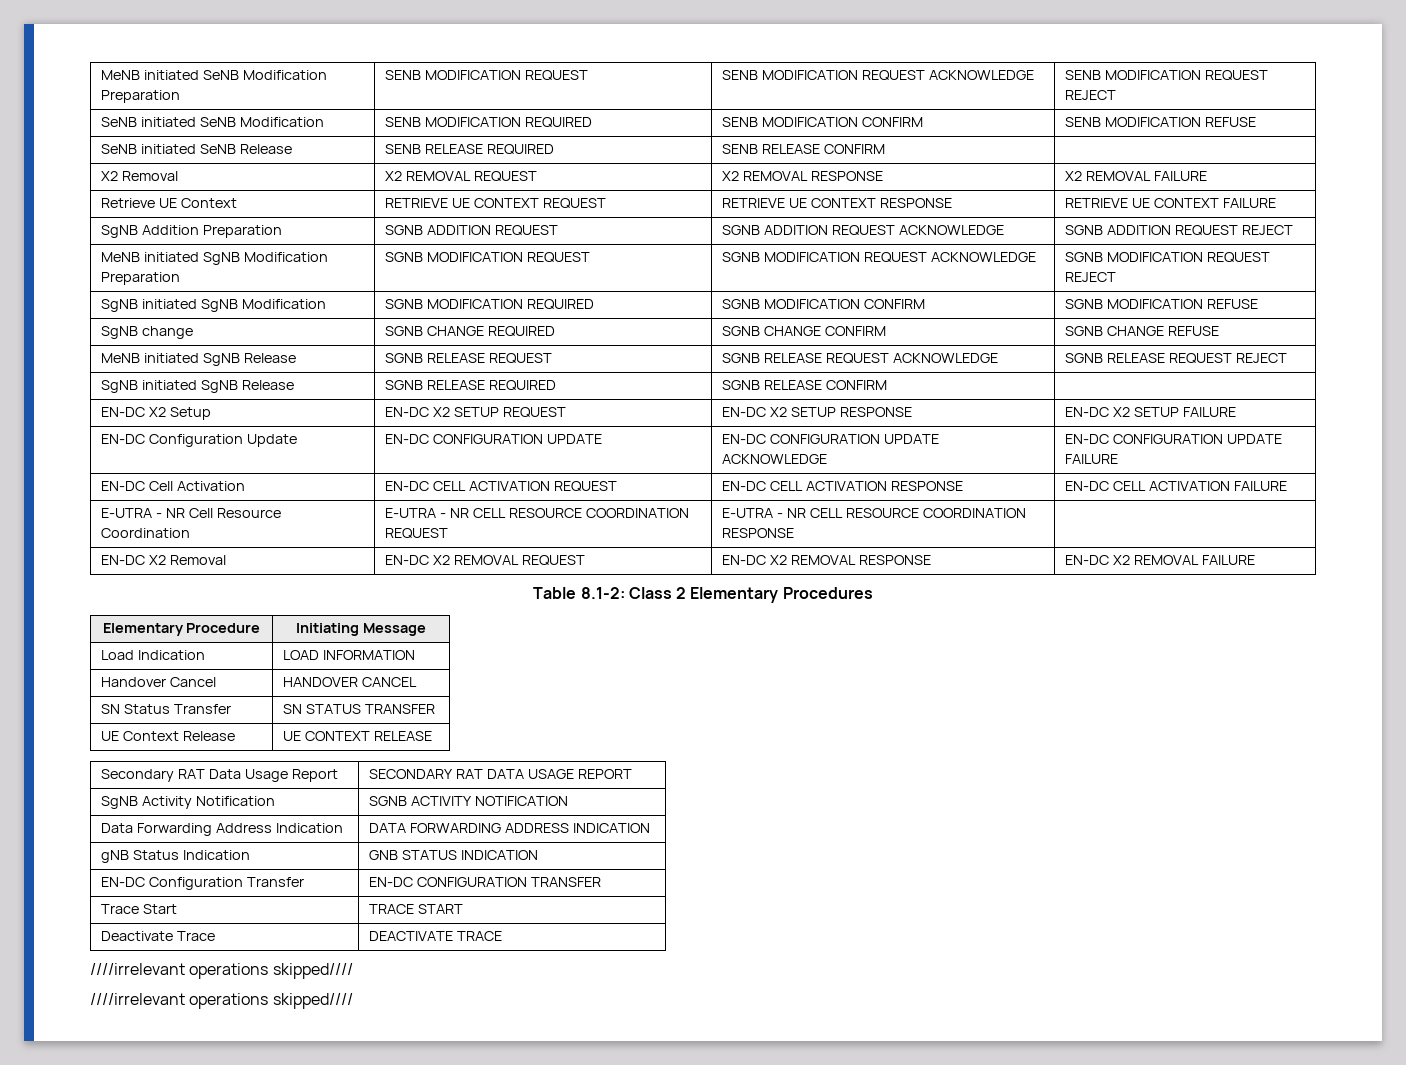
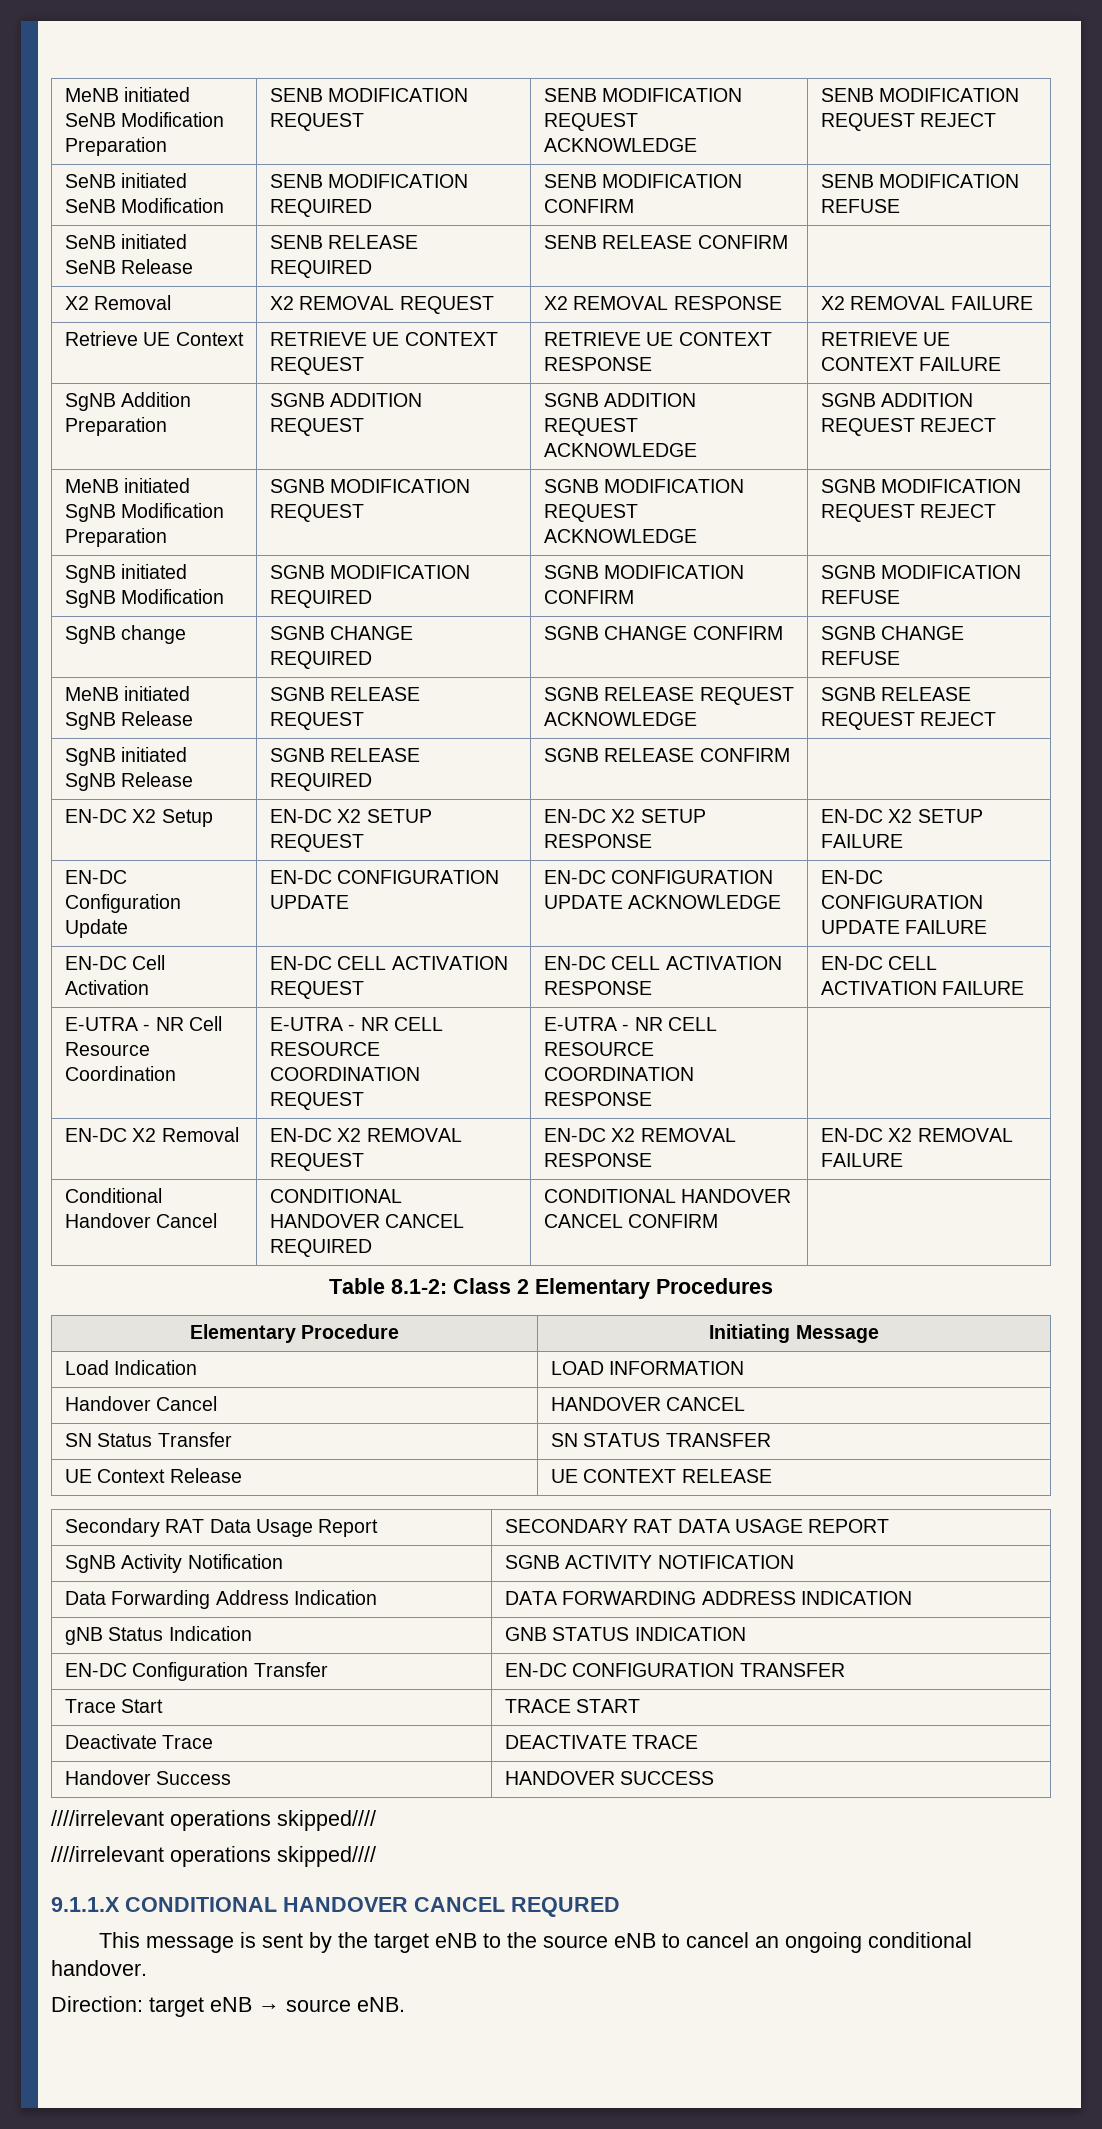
(1255, 560) none -> [65,1188,163,1203] [65,1213,218,1228] [270,1189,403,1203] [270,1214,465,1228] [270,1239,373,1257] [544,1189,792,1203] [544,1214,719,1228] // Conditional Handover Cancel | CONDITIONAL HANDOVER CANCEL REQUIRED | CONDITIONAL HANDOVER CANCEL CONFIRM |
(502, 936) none -> [65,1770,232,1785] [505,1771,715,1785] // Handover Success | HANDOVER SUCCESS
(353, 1001) none -> [51,1897,620,1917] [99,1932,973,1953] [51,1960,147,1976] [51,1996,405,2017] // 9.1.1.X CONDITIONAL HANDOVER CANCEL REQURED // This message is sent by the target eNB to the source eNB to cancel an ongoing conditional handover. // Direction: target eNB → source eNB.

